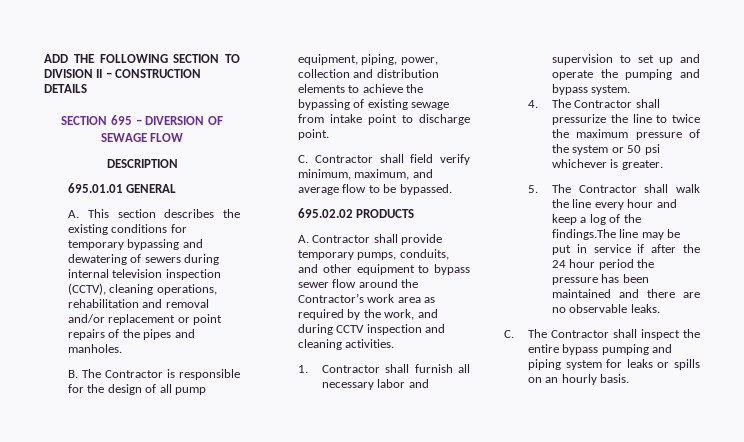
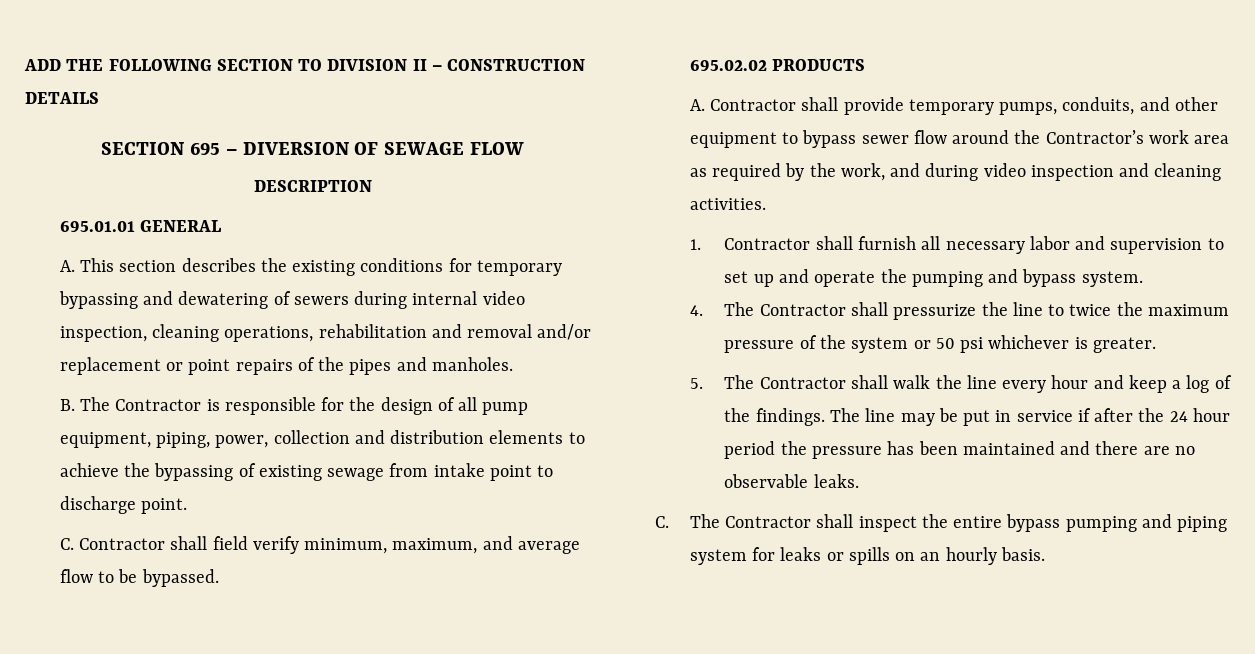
[112,269,221,280] [67,283,106,295] television inspection (CCTV), -> [482,291,525,305] [59,326,147,342] video inspection,
[336,325,365,333] CCTV -> [983,163,1026,177] video
[551,229,616,240] findings.The -> [755,408,860,426] findings. The

